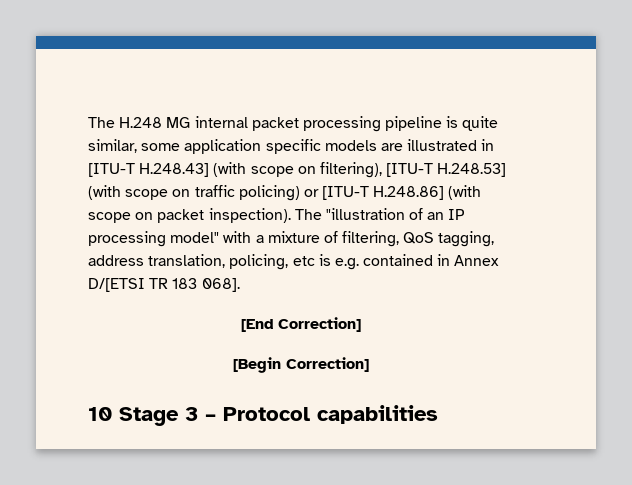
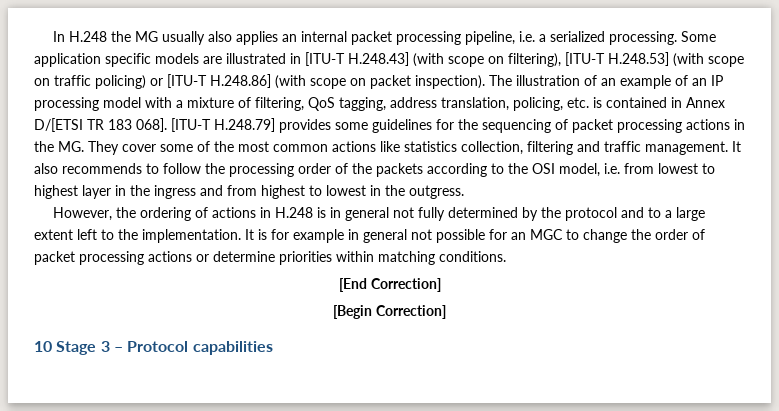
[88,116,499,132] [88,139,181,153] The H.248 MG internal packet processing pipeline is quite similar, some -> [52,31,716,45] In H.248 the MG usually also applies an internal packet processing pipeline, i.e. a serialized processing. Some
[325,208,405,220] "illustration -> [516,75,671,89] illustration of an example
[170,232,220,243] model" -> [103,97,141,108] model
[292,254,359,270] etc is e.g. -> [567,97,602,108] etc. is
(240, 285) none -> [171,118,745,133] [34,141,741,155] [34,163,715,177] [34,185,464,199] [52,207,705,221] [34,229,705,243] [34,251,506,265] [ITU-T H.248.79] provides some guidelines for the sequencing of packet processing actions in the MG. They cover some of the most common actions like statistics collection, filtering and traffic management. It also recommends to follow the processing order of the packets according to the OSI model, i.e. from lowest to highest layer in the ingress and from highest to lowest in the outgress. // However, the ordering of actions in H.248 is in general not fully determined by the protocol and to a large extent left to the implementation. It is for example in general not possible for an MGC to change the order of packet processing actions or determine priorities within matching conditions.

